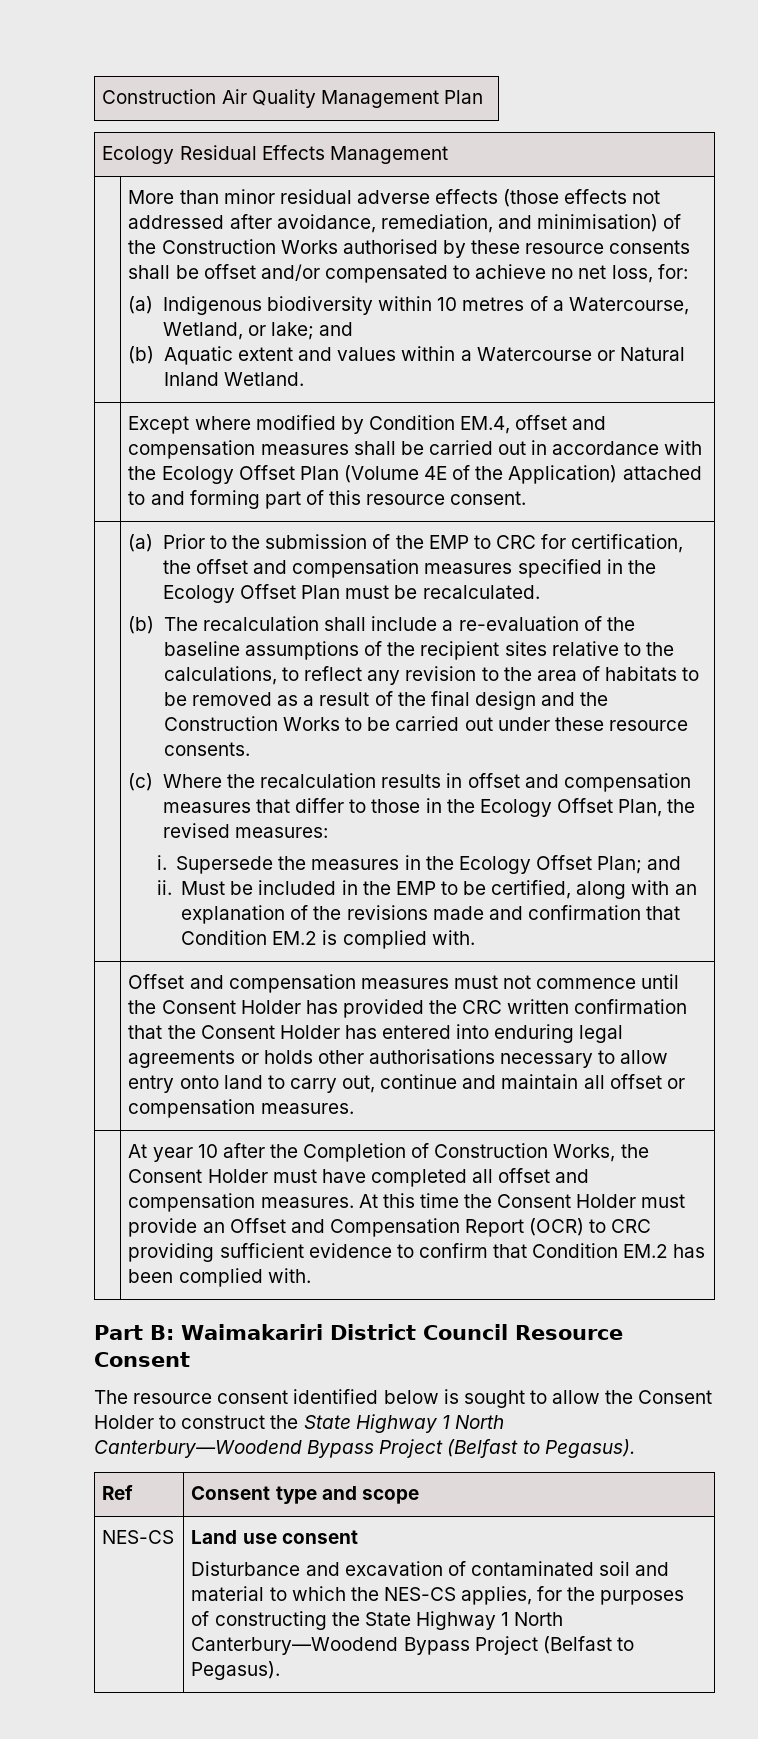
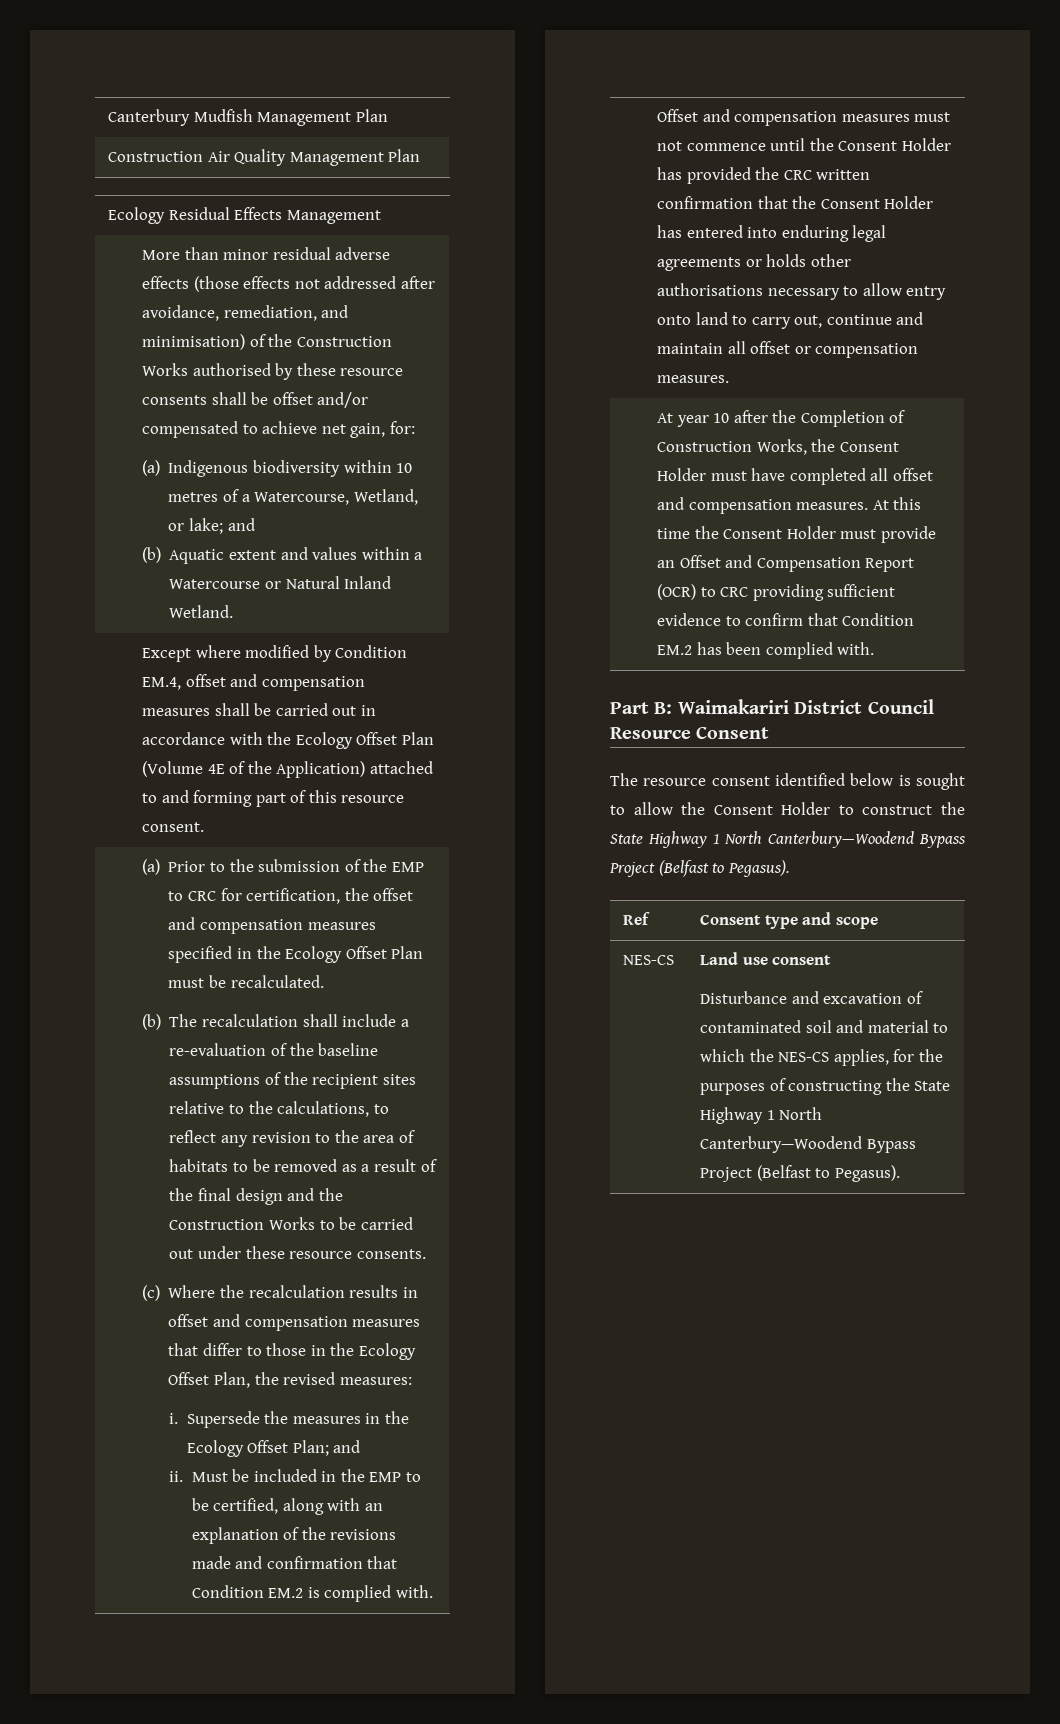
(102, 96) none -> [107,109,388,126] Canterbury Mudfish Management Plan //
[551,265,653,283] no net loss, -> [321,423,386,438] net gain,

